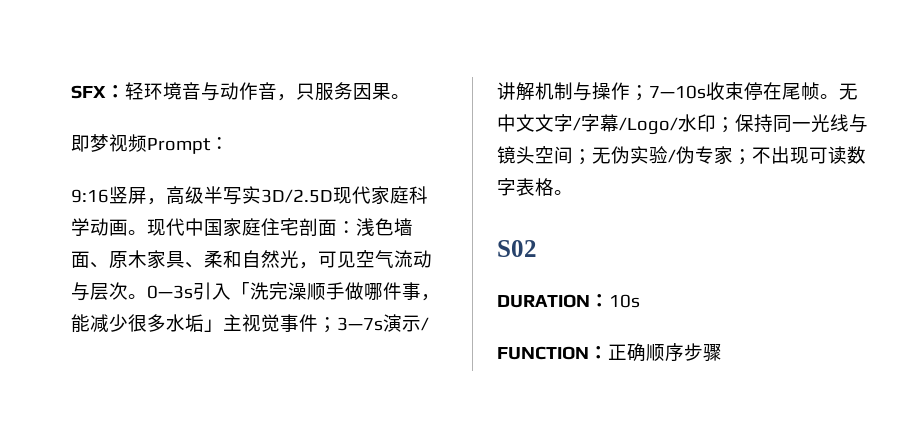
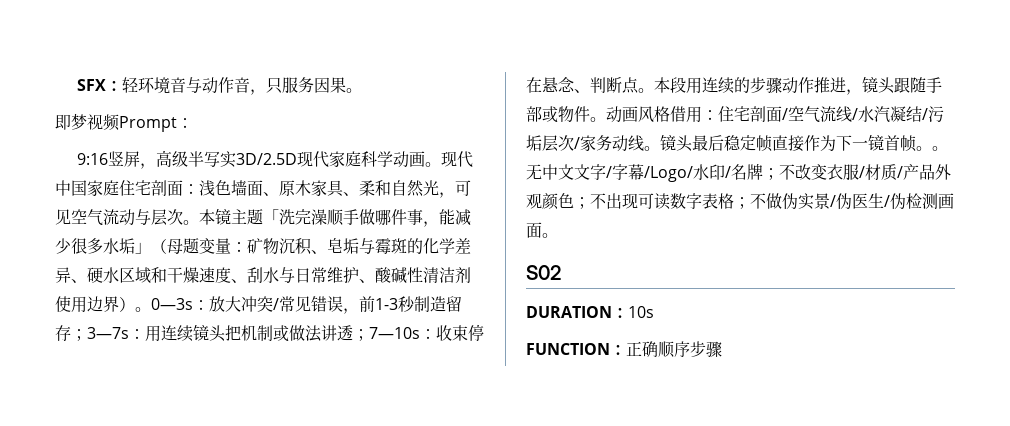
[147,282,231,300] 0—3s引入 -> [199,208,263,225] 本镜主题
[223,314,429,333] [497,82,820,101] 主视觉事件；3—7s演示/讲解机制与操作；7—10s收束停在尾帧 -> [151,238,471,255] [55,267,471,284] [55,296,462,314] [55,324,484,342] [526,76,942,95] [526,106,944,123] [526,134,932,152] （母题变量：矿物沉积、皂垢与霉斑的化学差异、硬水区域和干燥速度、刮水与日常维护、酸碱性清洁剂使用边界）。0—3s：放大冲突/常见错误，前1-3秒制造留存；3—7s：用连续镜头把机制或做法讲透；7—10s：收束停在悬念、判断点。本段用连续的步骤动作推进，镜头跟随手部或物件。动画风格借用：住宅剖面/空气流线/水汽凝结/污垢层次/家务动线。镜头最后稳定帧直接作为下一镜首帧。
[716,114,868,133] [497,146,733,165] ；保持同一光线与镜头空间；无伪实验/伪专家 -> [725,164,951,181] [526,193,574,210] /名牌；不改变衣服/材质/产品外观颜色
(554, 187) none -> [734,193,954,210] [526,222,542,238] ；不做伪实景/伪医生/伪检测画面

